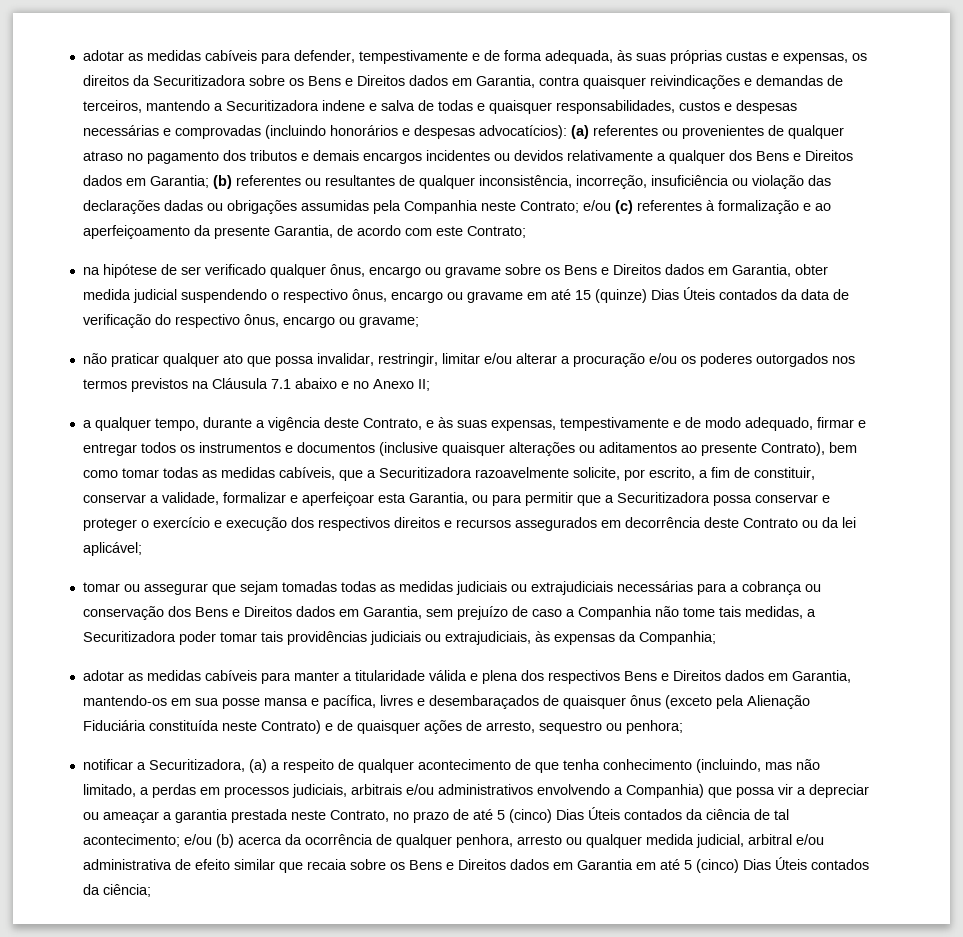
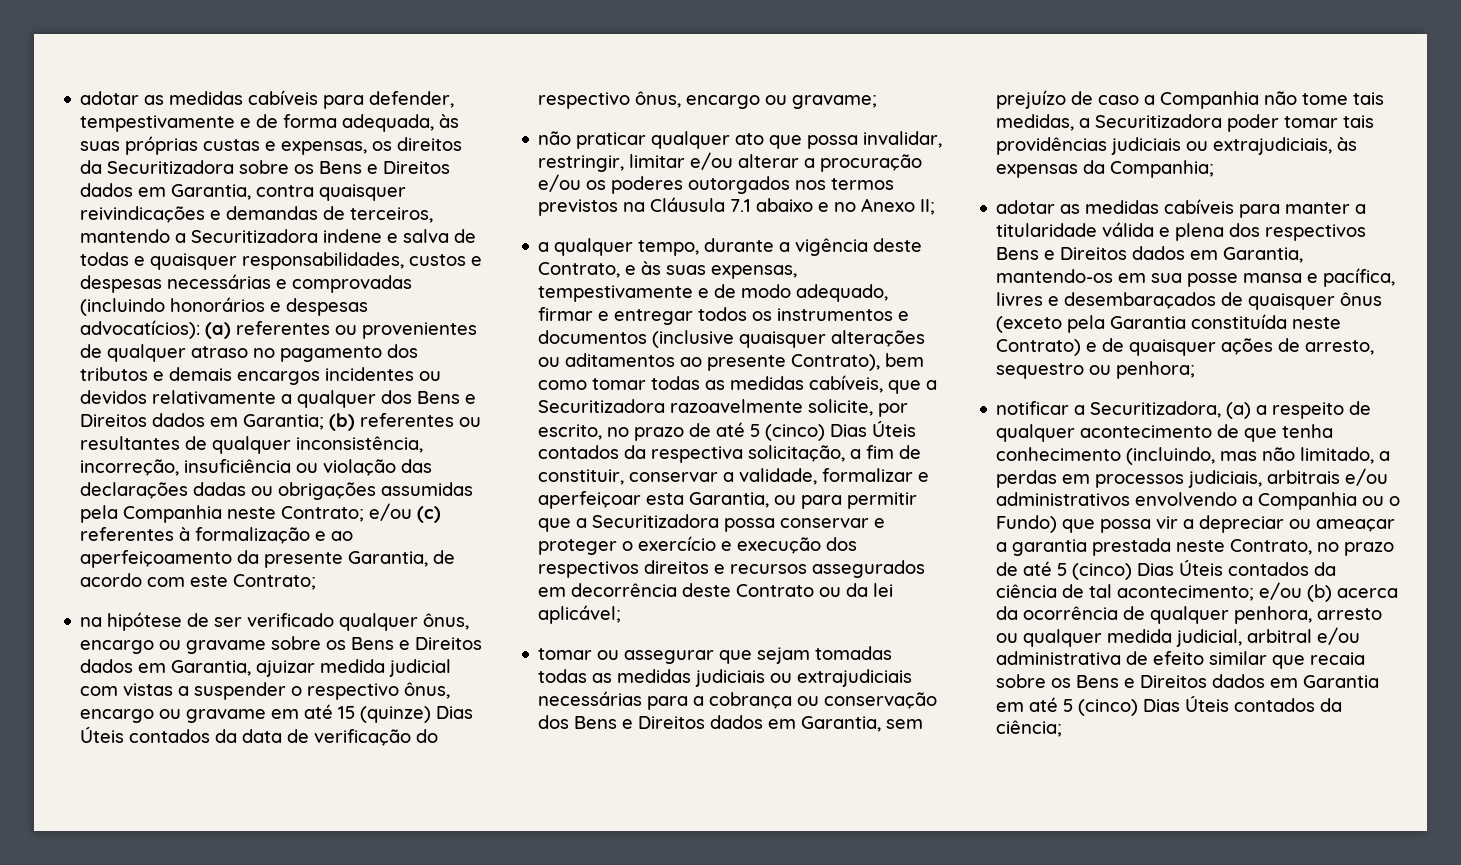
[794,264,828,275] obter -> [256,660,316,677] ajuizar
[180,289,267,303] suspendendo -> [80,682,287,700] com vistas a suspender
(695, 473) none -> [607,420,917,441] [538,445,846,463] no prazo de até 5 (cinco) Dias Úteis contados da respectiva solicitação,
[746,695,810,709] [82,720,146,731] Alienação Fiduciária -> [1110,316,1187,329] Garantia
[625,784,704,798] Companhia) -> [1258,492,1401,510] [996,515,1058,533] Companhia ou o Fundo)

